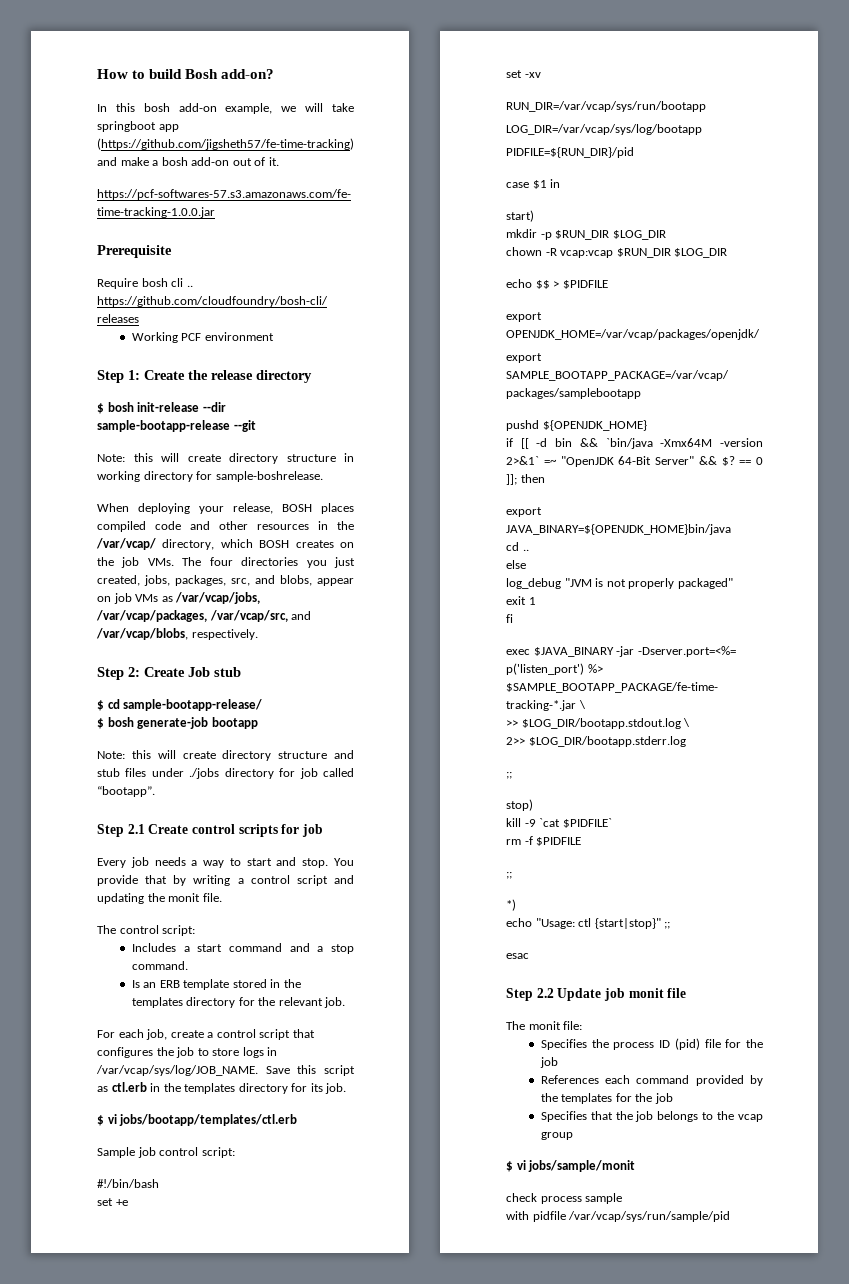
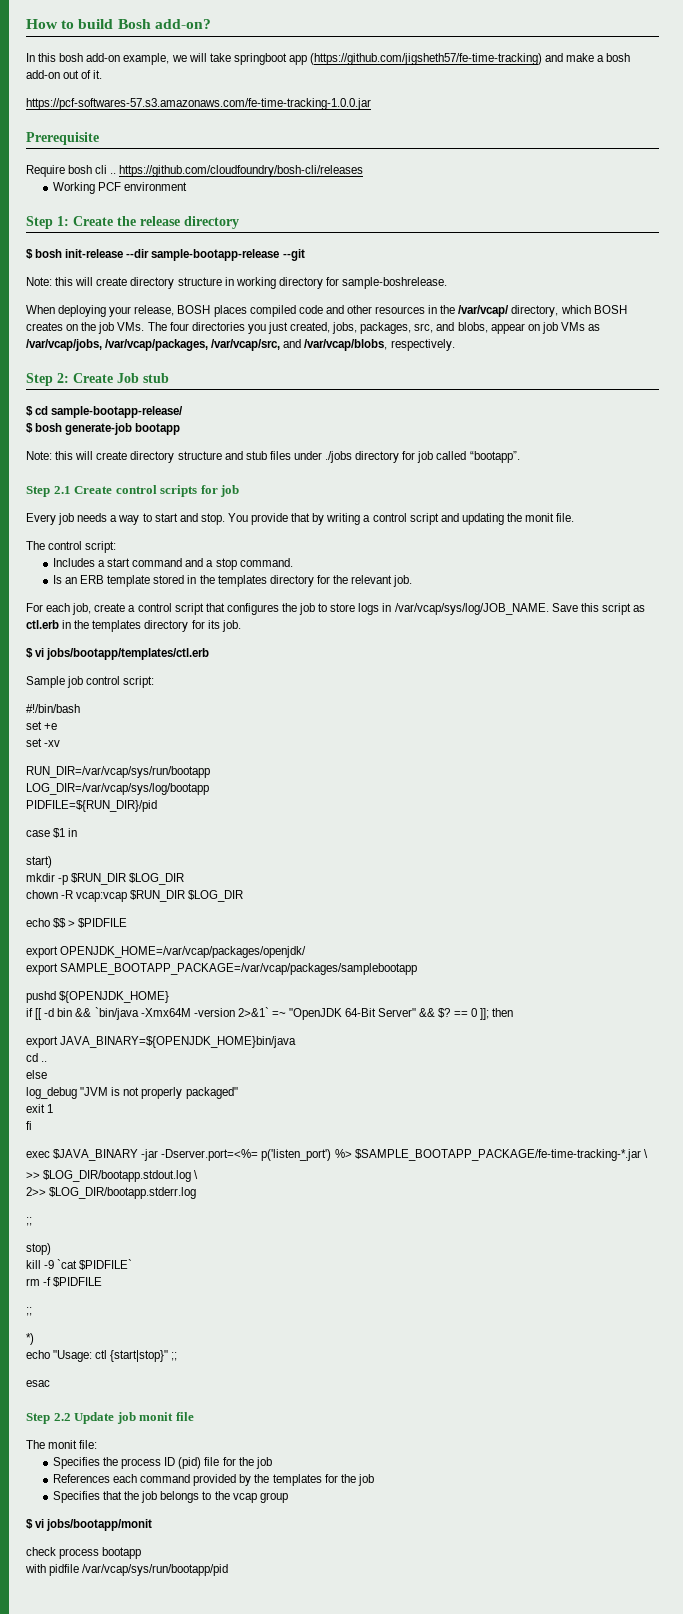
[528,1160,636,1172] jobs/sample/monit -> [46,1519,153,1531] jobs/bootapp/monit
[585,1193,623,1204] sample -> [102,1547,142,1559] bootapp
[568,1211,731,1222] /var/vcap/sys/run/sample/pid -> [82,1564,229,1576] /var/vcap/sys/run/bootapp/pid

